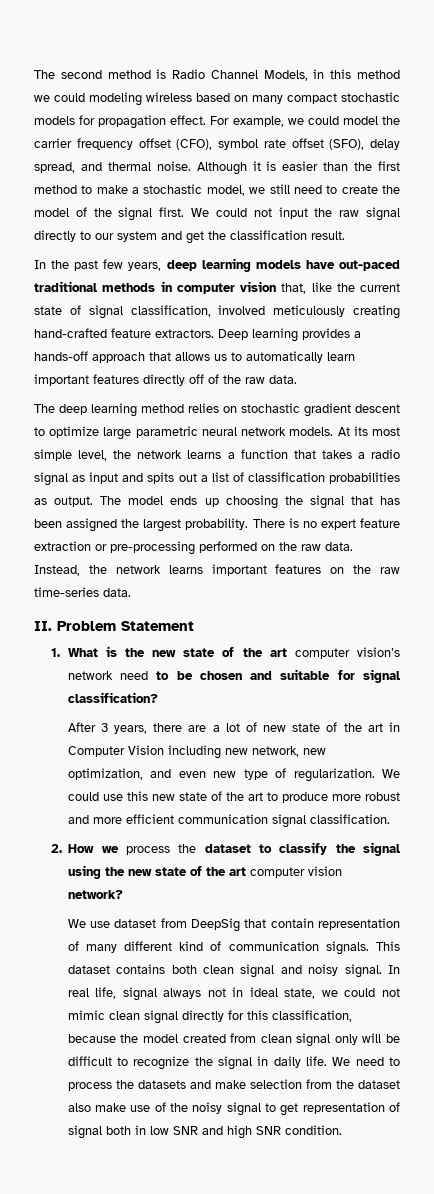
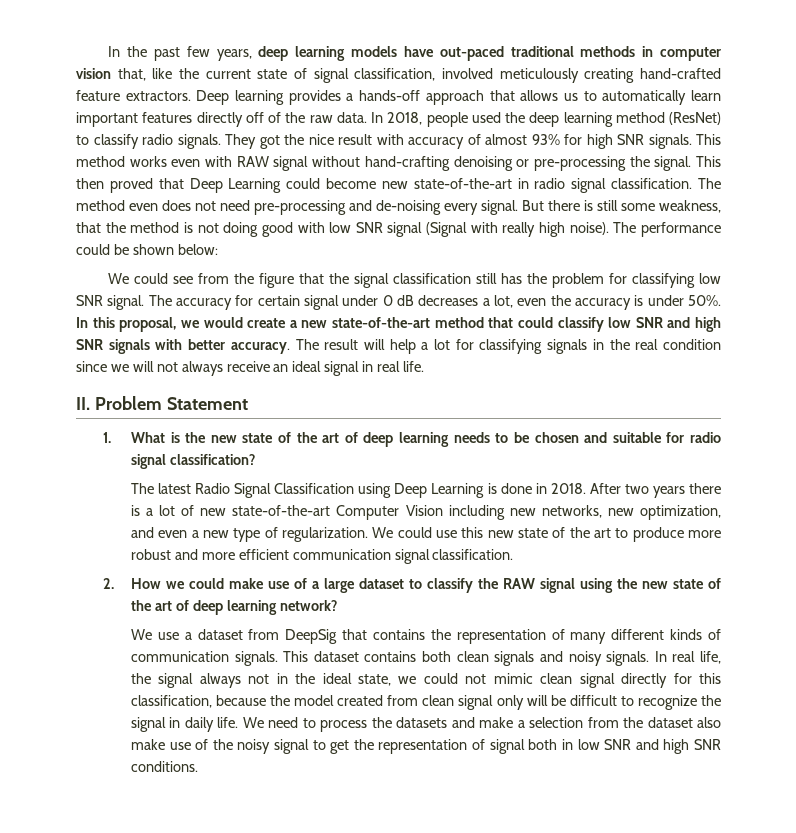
[34,69,400,81] [34,92,400,106] [34,115,400,129] [34,138,400,150] [34,161,400,175] [34,184,401,196] [34,207,400,221] [34,230,345,244] The second method is Radio Channel Models, in this method we could modeling wireless based on many compact stochastic models for propagation effect. For example, we could model the carrier frequency offset (CFO), symbol rate offset (SFO), delay spread, and thermal noise. Although it is easier than the first method to make a stochastic model, we still need to create the model of the signal first. We could not input the raw signal directly to our system and get the classification result. // -> (108, 51) none
[34,403,400,417] [34,426,401,440] [34,449,401,461] [34,472,400,486] [34,495,401,509] [34,518,400,532] [34,541,353,555] [34,564,400,576] [34,587,131,597] // The deep learning method relies on stochastic gradient descent to optimize large parametric neural network models. At its most simple level, the network learns a function that takes a radio signal as input and spits out a list of classification probabilities as output. The model ends up choosing the signal that has been assigned the largest probability. There is no expert feature extraction or pre-processing performed on the raw data. Instead, the network learns important features on the raw time-series data. -> [371,112,721,127] [76,134,721,149] [76,156,722,171] [76,178,721,193] [76,200,721,215] [76,222,721,237] [76,244,218,255] [108,273,721,288] [76,295,721,310] [76,317,721,332] [76,339,721,354] [76,361,425,376] In 2018, people used the deep learning method (ResNet) to classify radio signals. They got the nice result with accuracy of almost 93% for high SNR signals. This method works even with RAW signal without hand-crafting denoising or pre-processing the signal. This then proved that Deep Learning could become new state-of-the-art in radio signal classification. The method even does not need pre-processing and de-noising every signal. But there is still some weakness, that the method is not doing good with low SNR signal (Signal with really high noise). The performance could be shown below: // We could see from the figure that the signal classification still has the problem for classifying low SNR signal. The accuracy for certain signal under 0 dB decreases a lot, even the accuracy is under 50%. In this proposal, we would create a new state-of-the-art method that could classify low SNR and high SNR signals with better accuracy. The result will help a lot for classifying signals in the real condition since we will not always receive an ideal signal in real life.
[294,647,401,659] [67,671,149,680] computer vision’s network need -> [344,432,490,447] of deep learning needs
(355, 675) none -> [690,432,721,443] radio
[67,722,401,734] After 3 years, there are a lot of new state of the art in -> [130,483,722,498] [130,505,331,516] The latest Radio Signal Classification using Deep Learning is done in 2018. After two years there is a lot of new state-of-the-art
[251,746,299,757] network, -> [541,505,602,518] networks,
(206, 774) none -> [191,530,199,538] a
[126,844,197,855] process the -> [188,578,355,593] could make use of a large
(356, 848) none -> [502,578,535,589] RAW
[250,866,343,878] computer vision -> [175,600,277,615] of deep learning
(111, 924) none -> [184,632,192,640] a
[270,918,314,928] contain -> [372,629,451,640] contains the
[179,941,204,951] kind -> [670,629,703,640] kinds
[240,964,275,978] signal -> [494,651,535,666] signals
[344,964,382,978] signal. -> [606,651,650,666] signals.
(117, 993) none -> [130,673,151,684] the
(244, 992) none -> [295,673,316,684] the
(246, 1084) none -> [517,720,525,728] a
(299, 1109) none -> [353,739,374,750] the
[284,1125,342,1135] condition. -> [130,761,198,772] conditions.

